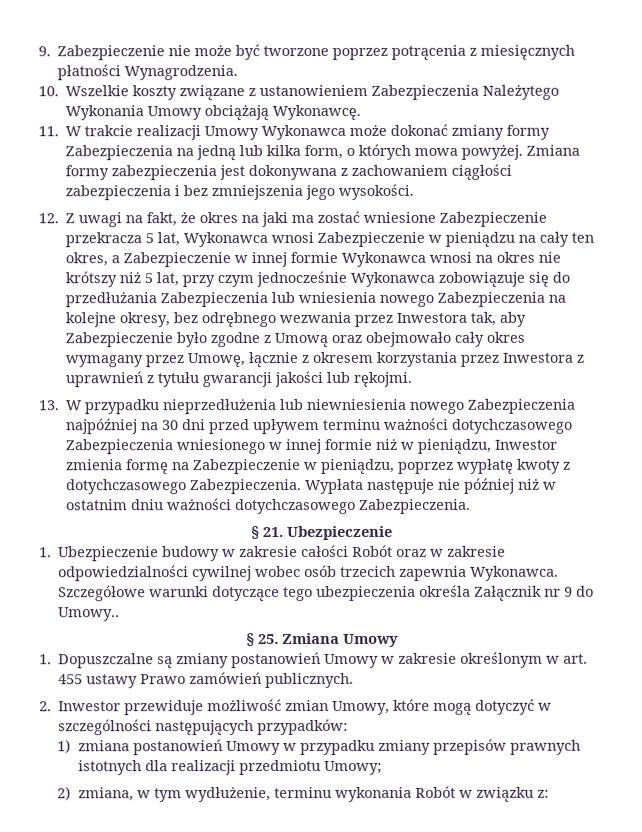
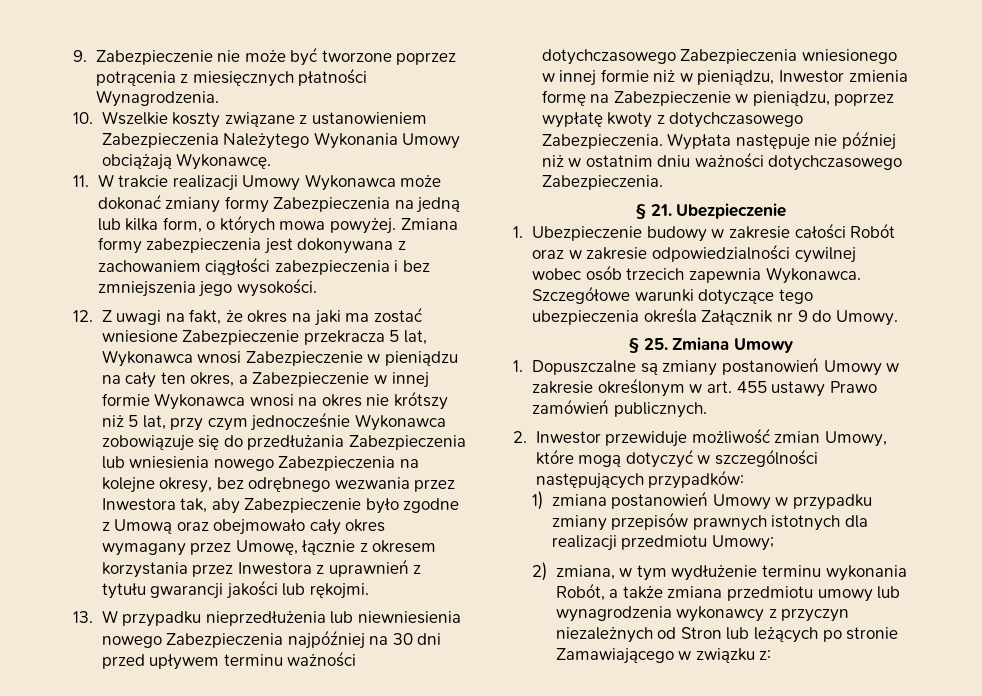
[58,607,121,622] Umowy.. -> [835,310,898,326] Umowy.
[184,787,271,803] wydłużenie, -> [671,565,758,581] wydłużenie
[414,785,456,798] Robót -> [555,583,901,602] [555,606,850,622] [555,627,899,643] [555,648,674,664] Robót, a także zmiana przedmiotu umowy lub wynagrodzenia wykonawcy z przyczyn niezależnych od Stron lub leżących po stronie Zamawiającego

